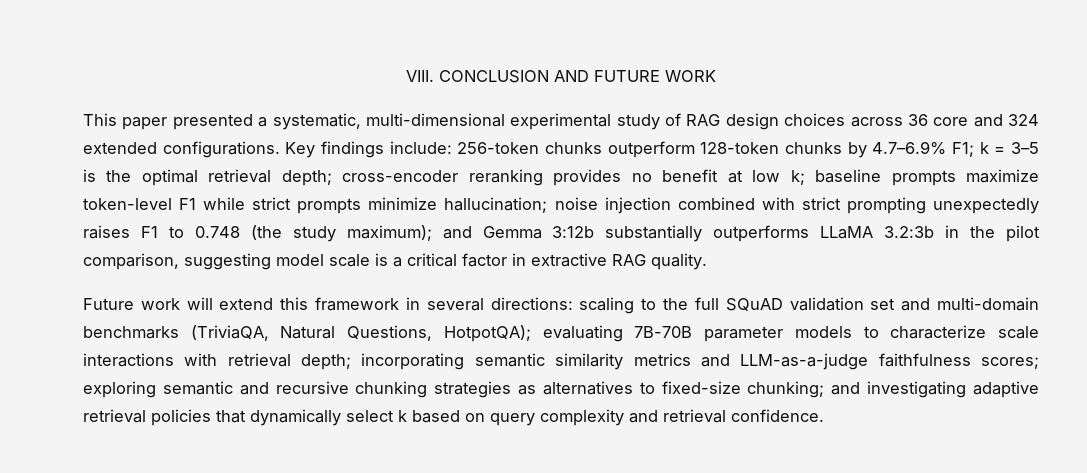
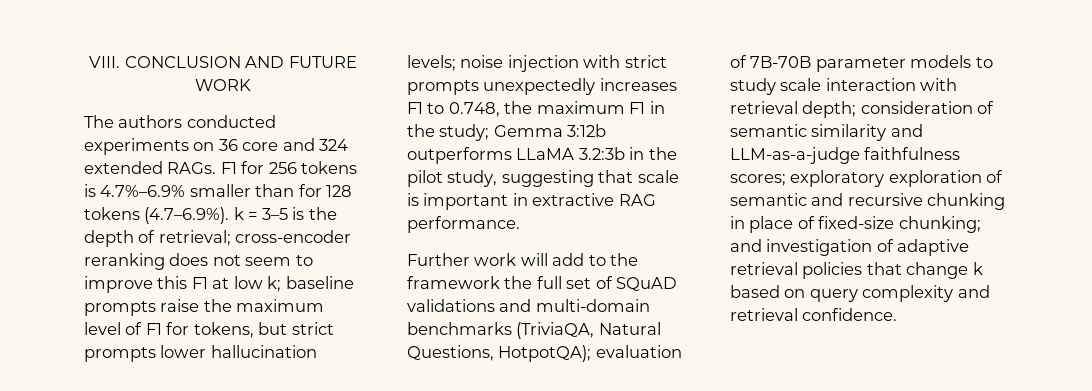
[83,113,903,130] This paper presented a systematic, multi-dimensional experimental study of RAG design choices across -> [84,115,276,128] [84,138,215,155] The authors conducted experiments on
[162,141,974,158] configurations. Key findings include: 256-token chunks outperform 128-token chunks by 4.7–6.9% F1; -> [167,161,358,174] [84,184,353,197] [84,207,230,224] RAGs. F1 for 256 tokens is 4.7%–6.9% smaller than for 128 tokens (4.7–6.9%).
[141,169,719,186] optimal retrieval depth; cross-encoder reranking provides no benefit -> [84,230,352,247] [84,253,313,270] [84,276,208,293] depth of retrieval; cross-encoder reranking does not seem to improve this F1
[966,169,1040,183] [83,197,548,214] maximize token-level F1 while strict prompts minimize hallucination; -> [160,299,325,312] [84,322,334,338] [84,345,317,362] [407,55,456,71] raise the maximum level of F1 for tokens, but strict prompts lower hallucination levels;
[677,197,755,210] combined -> (579, 63) none
[846,197,1039,214] [83,225,472,242] prompting unexpectedly raises F1 to 0.748 (the study maximum); and -> [407,78,677,95] [407,101,665,117] [407,124,490,141] prompts unexpectedly increases F1 to 0.748, the maximum F1 in the study;
[605,225,703,242] substantially -> (607, 130) none
[83,253,707,270] [83,297,896,314] comparison, suggesting model scale is a critical factor in extractive RAG quality. // Future work will extend this framework in several directions: scaling to the full SQuAD validation set -> [447,170,679,187] [407,193,656,210] [407,216,520,233] [407,253,639,266] [407,276,678,291] [407,299,495,312] study, suggesting that scale is important in extractive RAG performance. // Further work will add to the framework the full set of SQuAD validations
[542,325,623,342] evaluating -> [595,345,682,358] [730,55,747,68] evaluation of
[890,325,1040,339] [83,353,174,367] characterize scale interactions -> [730,78,916,95] study scale interaction
[361,353,465,370] incorporating -> [860,101,995,114] consideration of
[633,353,691,366] metrics -> (887, 132) none
[83,381,156,398] exploring -> [790,170,1004,187] exploratory exploration of
[434,381,655,398] strategies as alternatives to -> [730,216,815,233] in place of
[867,381,967,398] investigating -> [766,239,894,256] investigation of
[250,409,394,426] dynamically select -> [906,262,969,279] change

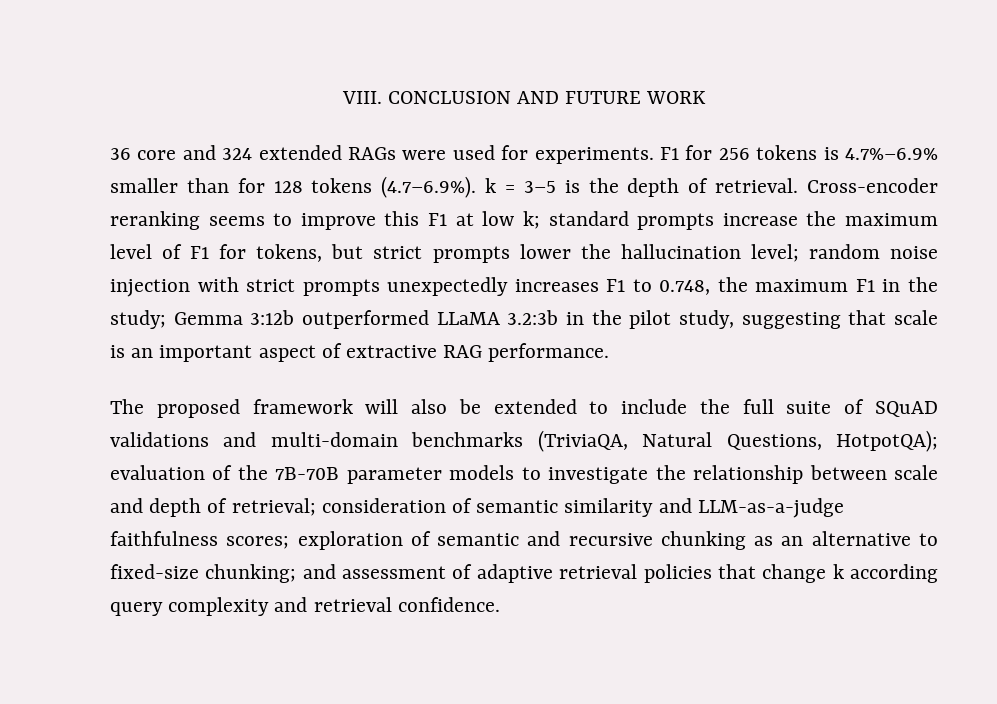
[84,115,276,128] [84,138,215,155] The authors conducted experiments on -> (707, 97) none
[167,162,217,174] RAGs. -> [348,145,654,164] RAGs were used for experiments.
[158,230,352,246] [84,253,292,270] retrieval; cross-encoder reranking does not seem -> [715,178,938,193] [110,211,265,230] retrieval. Cross-encoder reranking seems
[285,276,354,289] [84,299,200,316] baseline prompts raise -> [548,211,798,230] standard prompts increase
[210,345,317,358] [407,55,456,71] hallucination levels; -> [580,244,880,262] the hallucination level; random
[407,147,512,164] outperforms -> [302,310,429,329] outperformed
[423,193,528,210] important in -> [131,343,342,362] an important aspect of
[407,253,639,266] [407,276,500,289] Further work will add to the framework -> [110,399,688,418] The proposed framework will also be extended to include
[566,278,592,289] set -> [786,401,832,414] suite
(747, 61) none -> [237,465,268,480] the
[730,78,958,95] [730,101,857,118] study scale interaction with retrieval depth; -> [548,465,938,484] [110,498,316,517] investigate the relationship between scale and depth of retrieval;
[790,170,885,187] exploratory -> (290, 542) none
[730,216,815,233] in place of -> [754,531,938,546] as an alternative to
[766,239,873,256] investigation -> [342,566,447,579] assessment
[730,285,806,298] based on -> [850,564,939,583] according

